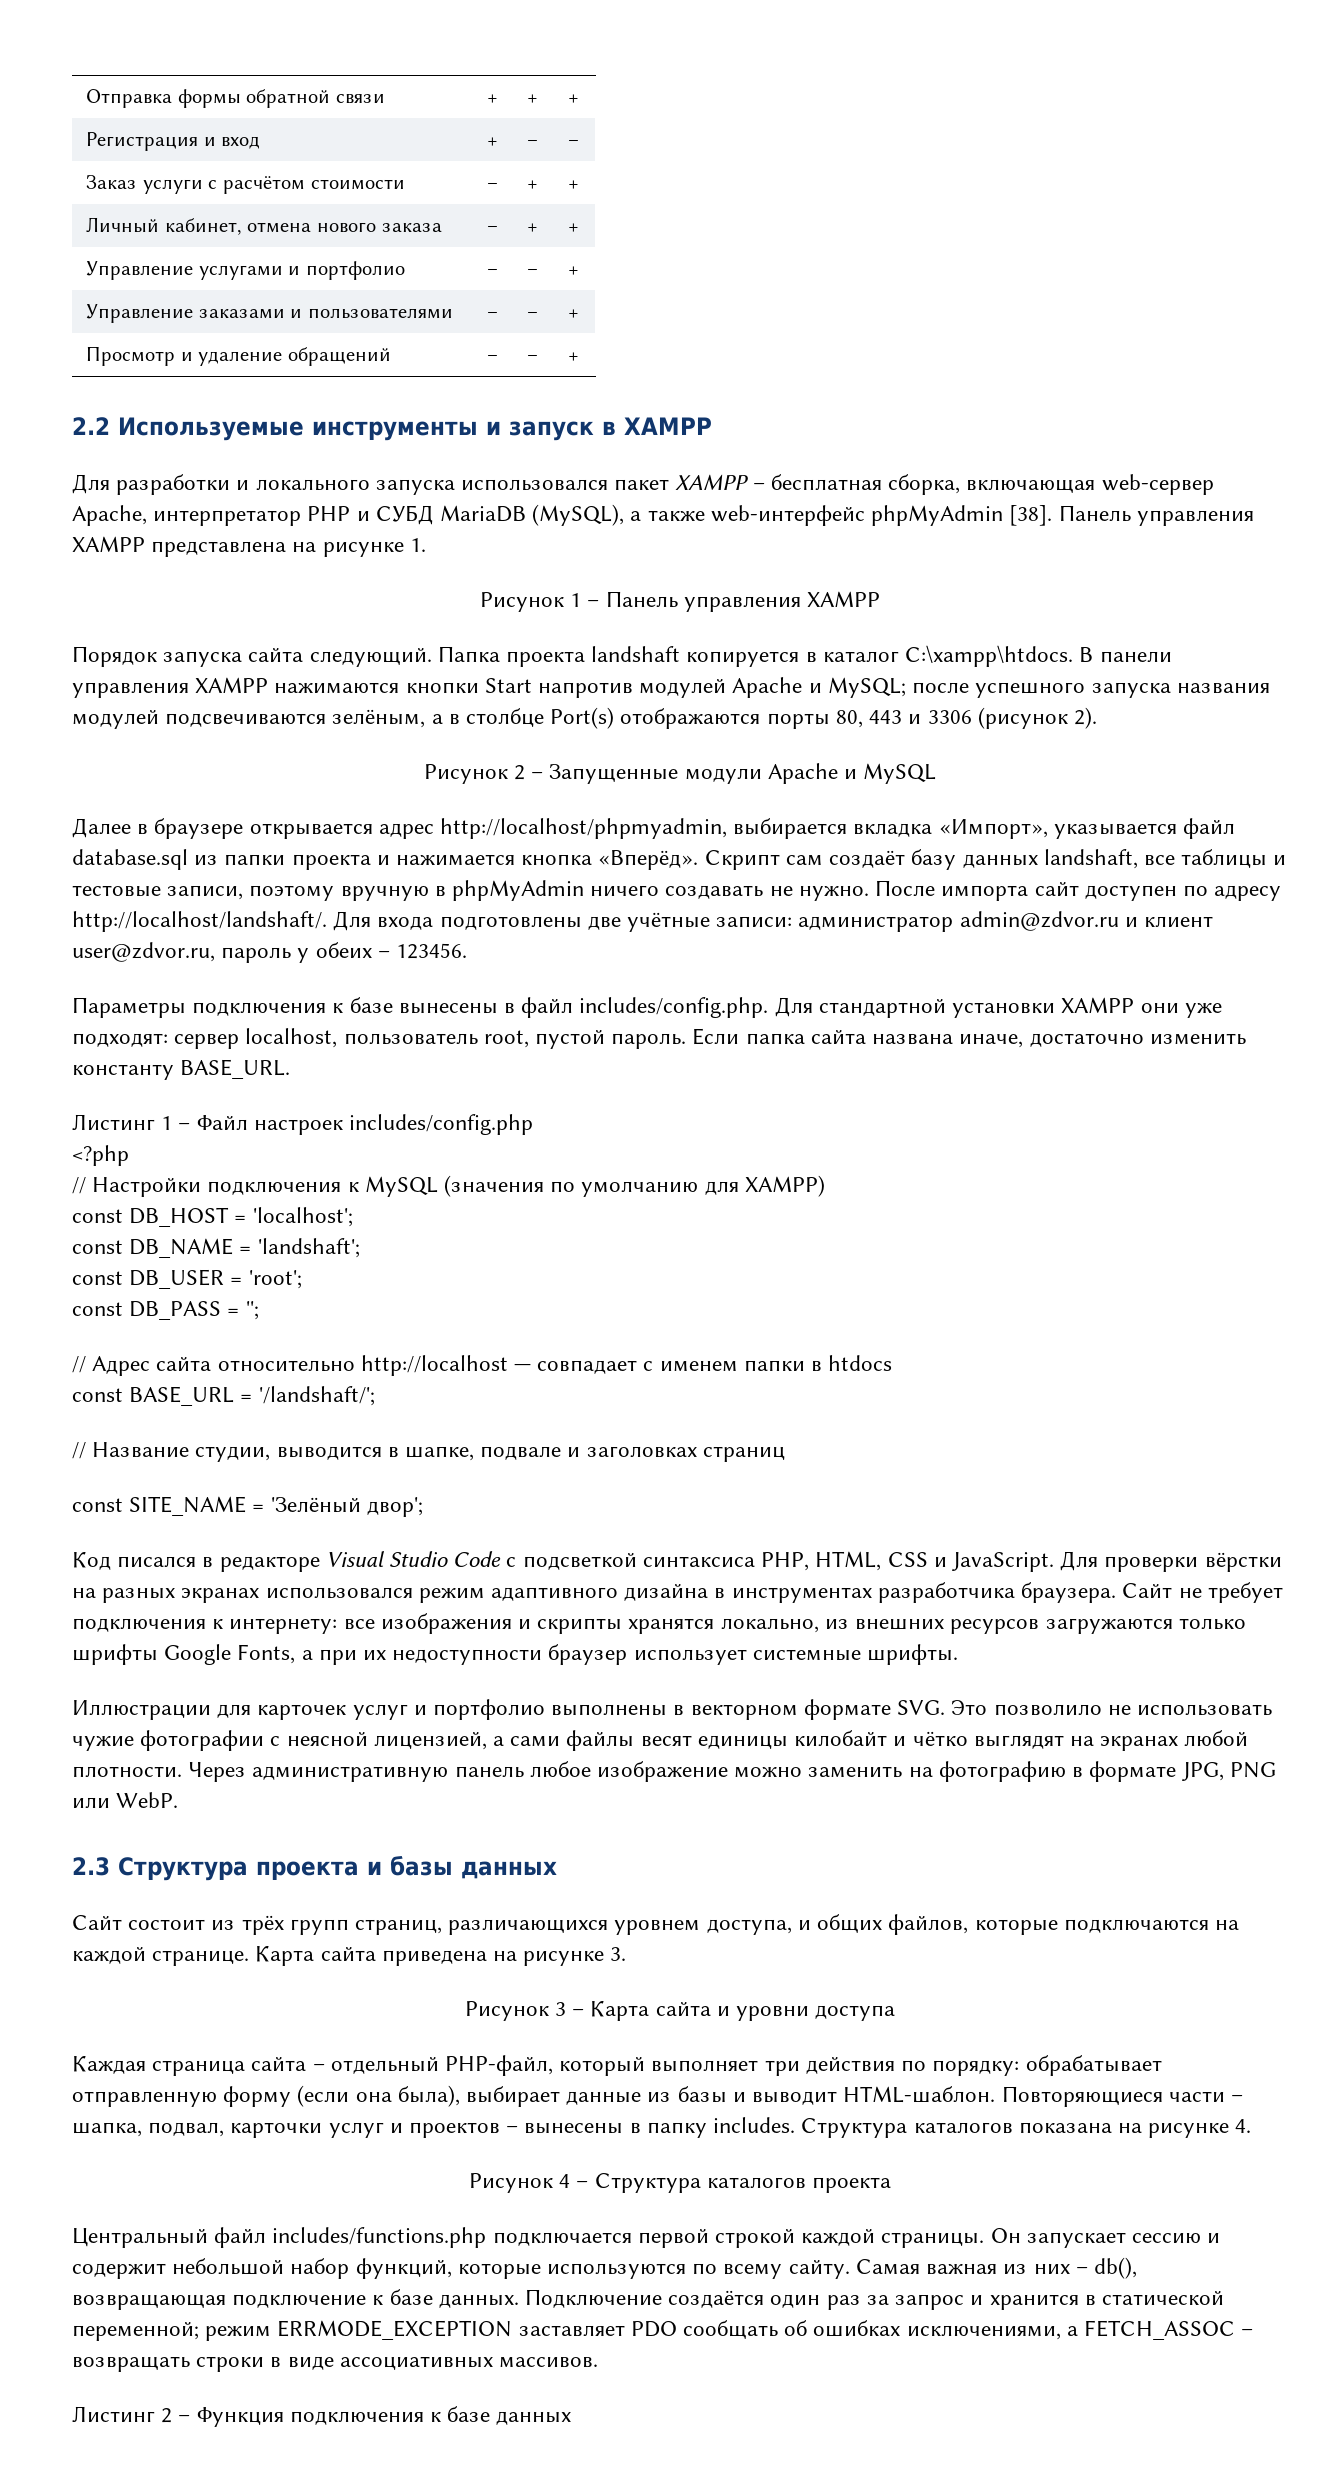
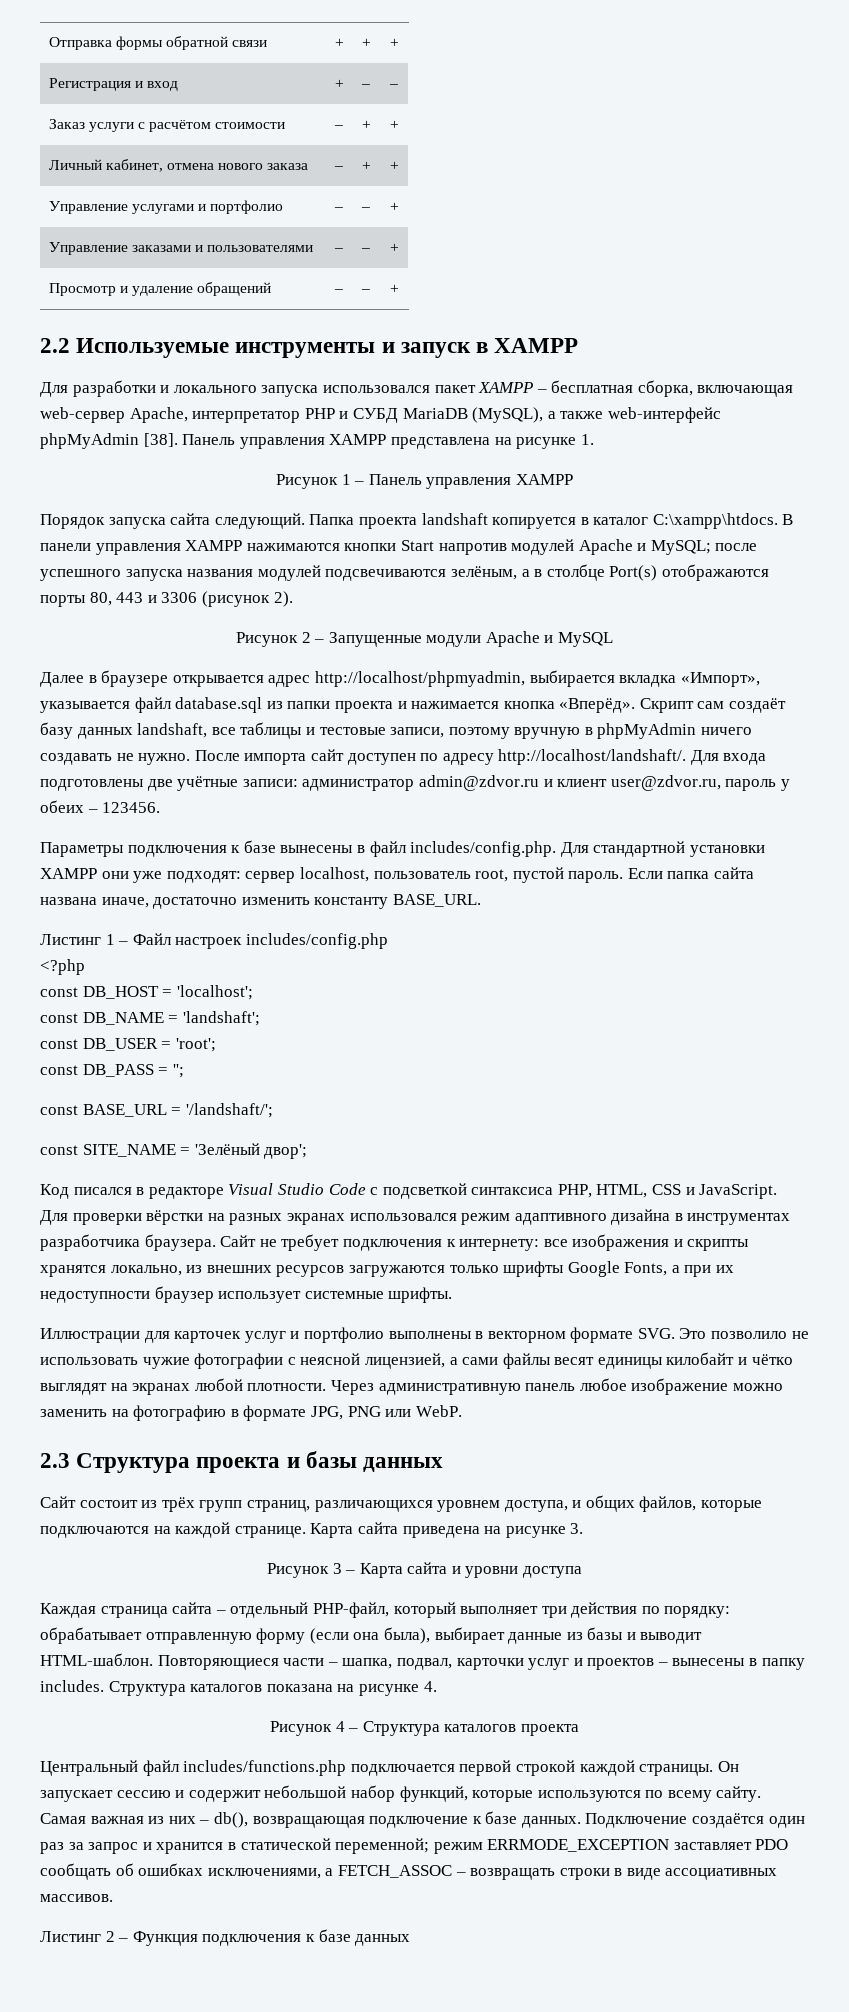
[72,1175,825,1197] // // Настройки подключения к MySQL (значения по умолчанию для XAMPP) -> (85, 967) none
[72,1355,893,1376] [72,1386,375,1406] [72,1442,785,1462] // Адрес сайта относительно http://localhost — совпадает с именем папки в htdocs // const BASE_URL = '/landshaft/'; // // Название студии, выводится в шапке, подвале и заголовках страниц -> [40,1103,273,1118] const BASE_URL = '/landshaft/';

